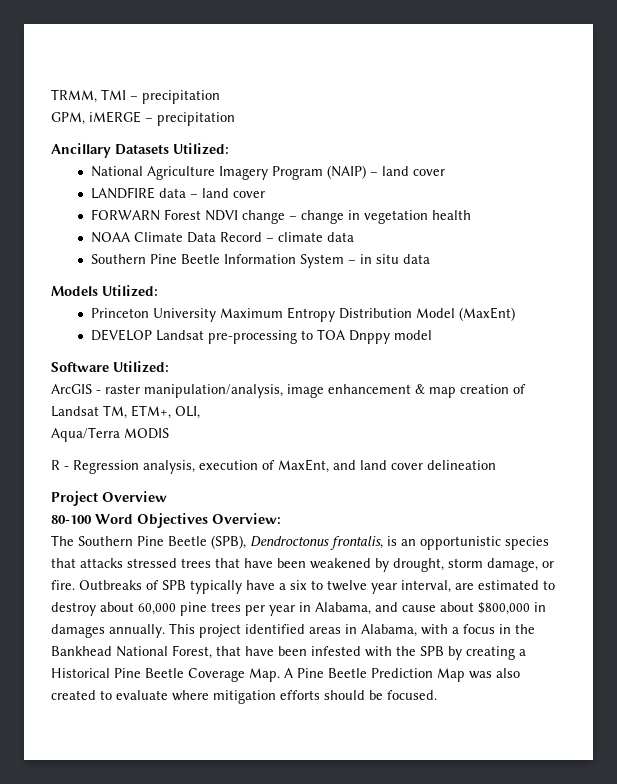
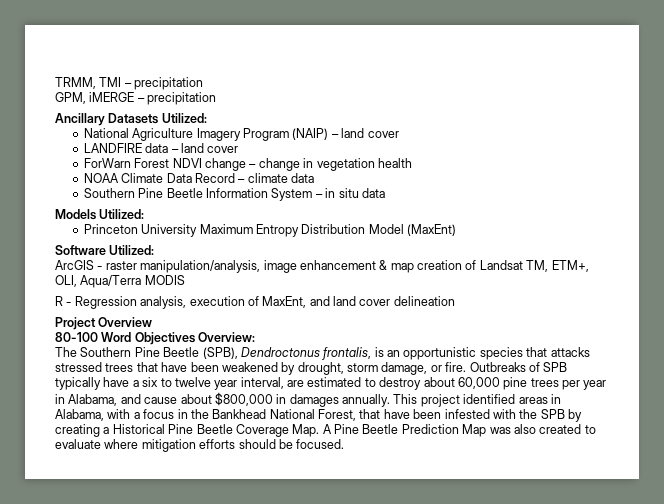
[91,209,161,221] FORWARN -> [83,158,131,168] ForWarn
[91,329,433,344] // DEVELOP Landsat pre-processing to TOA Dnppy model -> (457, 230) none
(200, 412) // -> (77, 281) none

